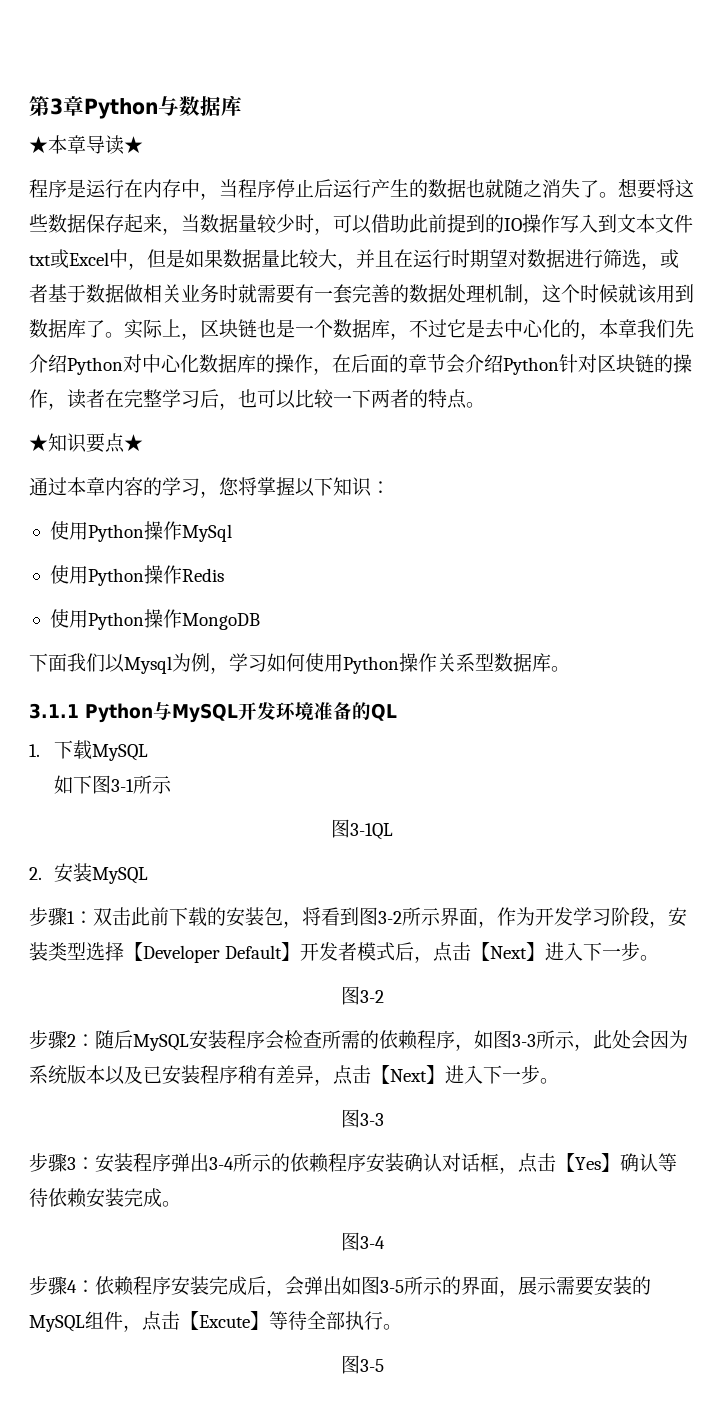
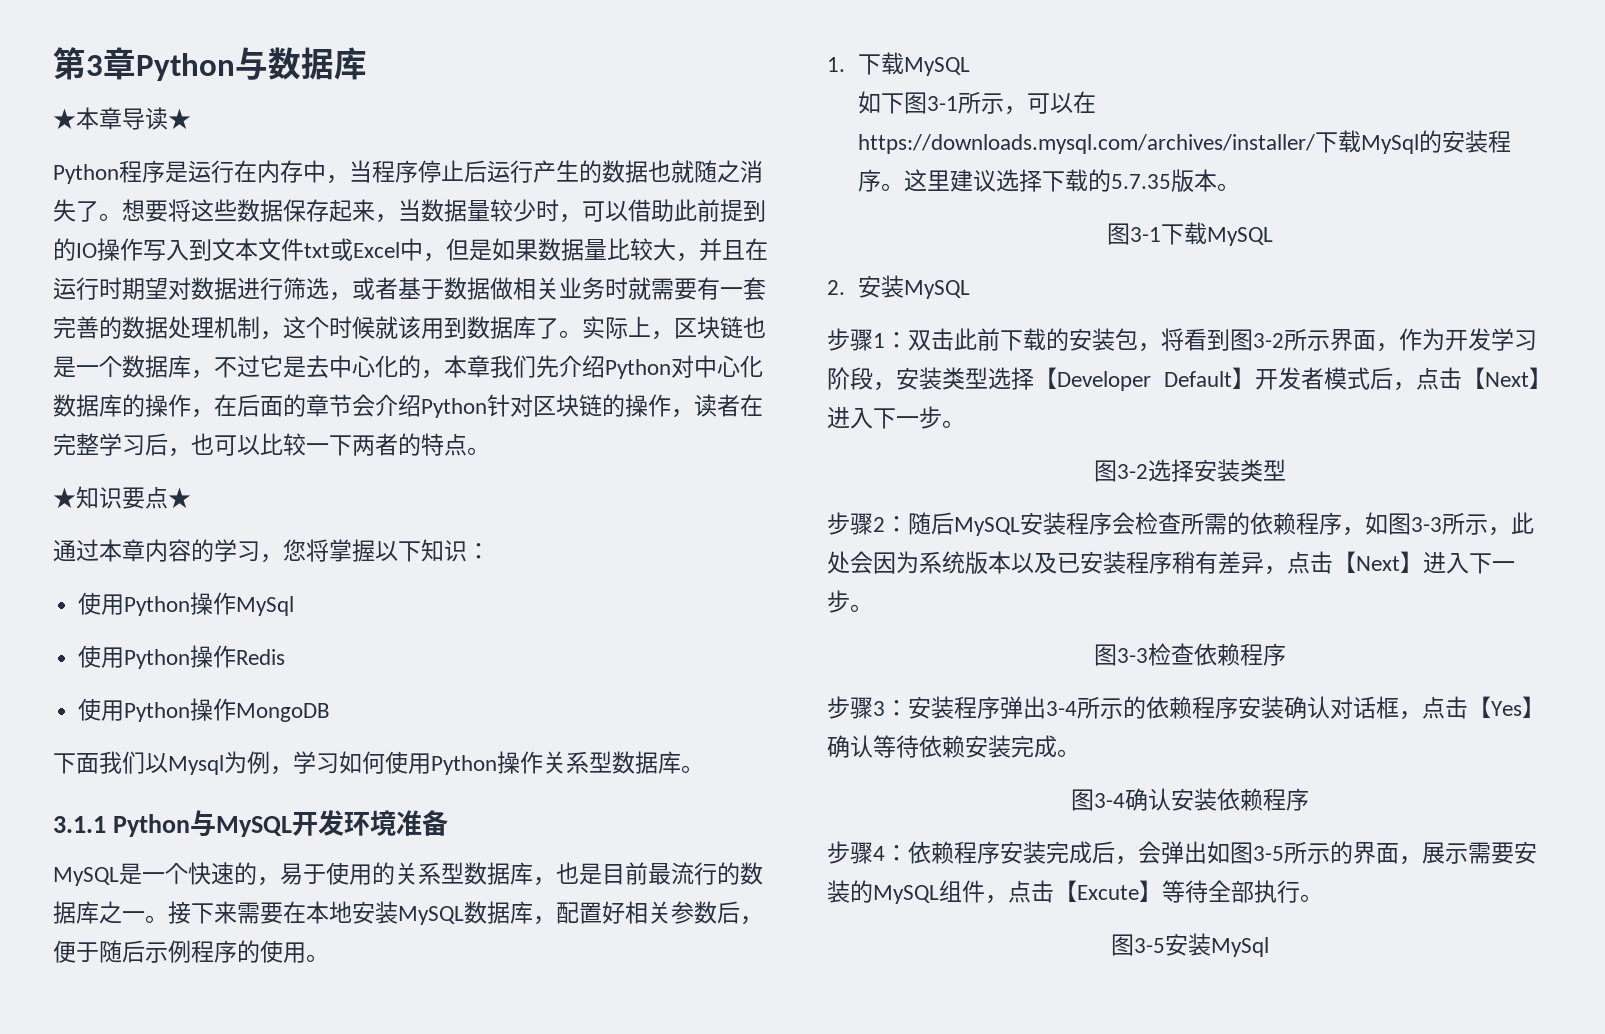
(143, 144) none -> [53,164,119,184] Python
[352,702,397,721] 的QL -> [53,862,763,886] [53,901,763,925] [53,940,329,963] // MySQL是一个快速的，易于使用的关系型数据库，也是目前最流行的数据库之一。接下来需要在本地安装MySQL数据库，配置好相关参数后，便于随后示例程序的使用。
[331,819,393,840] // 图3-1QL -> [1003,91,1096,115] [857,130,1511,154] [857,169,1240,192] [1106,222,1273,246] ，可以在https://downloads.mysql.com/archives/installer/下载MySql的安装程序。这里建议选择下载的5.7.35版本。 // 图3-1下载MySQL
(384, 996) none -> [1147,459,1286,482] 选择安装类型
(384, 1119) none -> [1147,643,1286,666] 检查依赖程序
(385, 1242) none -> [1124,788,1309,811] 确认安装依赖程序
(384, 1365) none -> [1164,933,1269,957] 安装MySql

